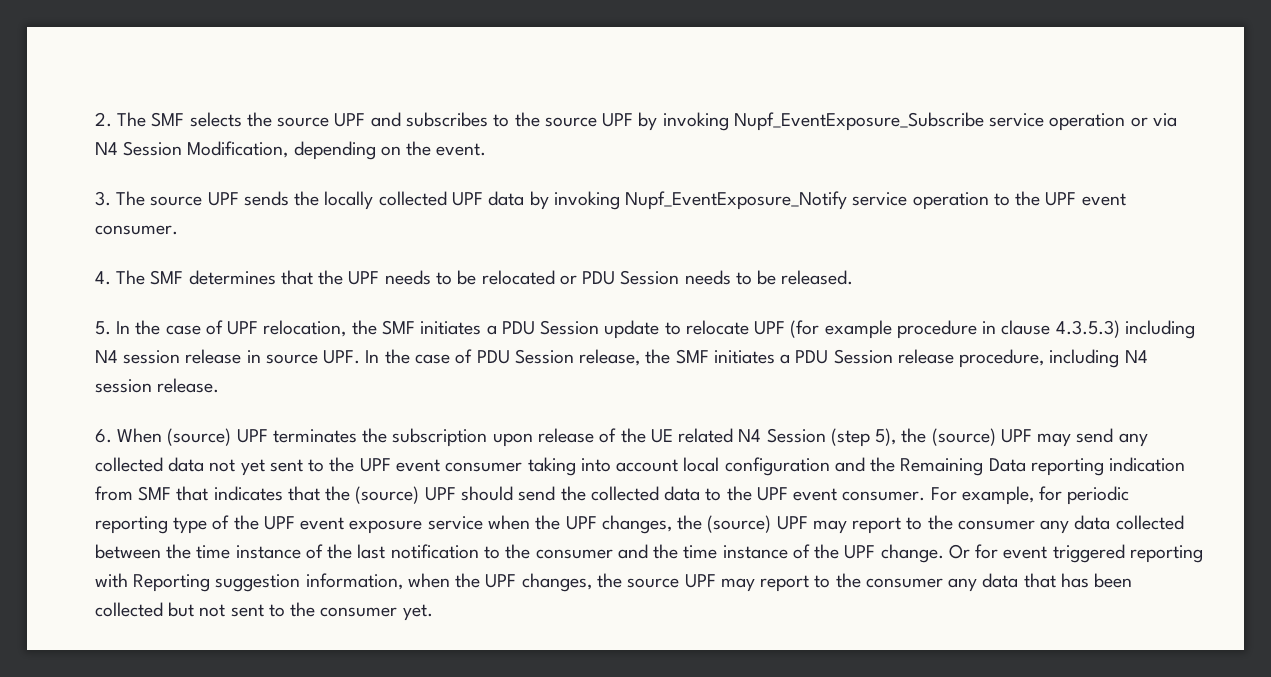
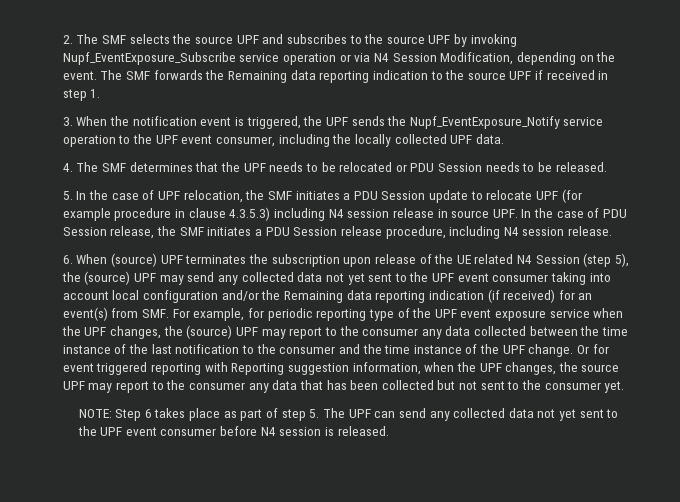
[94,191,620,210] // 3. The source UPF sends the locally collected UPF data by invoking -> [100,70,609,83] [62,89,101,101] [62,116,407,129] The SMF forwards the Remaining data reporting indication to the source UPF if received in step 1. // 3. When the notification event is triggered, the UPF sends the
[94,225,178,235] consumer. -> [215,134,504,147] consumer, including the locally collected UPF data.
[834,457,1186,476] [94,486,926,504] and the Remaining Data reporting indication from SMF that indicates that the (source) UPF should send the collected data to the UPF event consumer. -> [221,289,593,303] [62,307,170,321] and/or the Remaining data reporting indication (if received) for an event(s) from SMF.
(433, 612) none -> [78,408,619,421] [77,426,389,436] // NOTE: Step 6 takes place as part of step 5. The UPF can send any collected data not yet sent to the UPF event consumer before N4 session is released.

